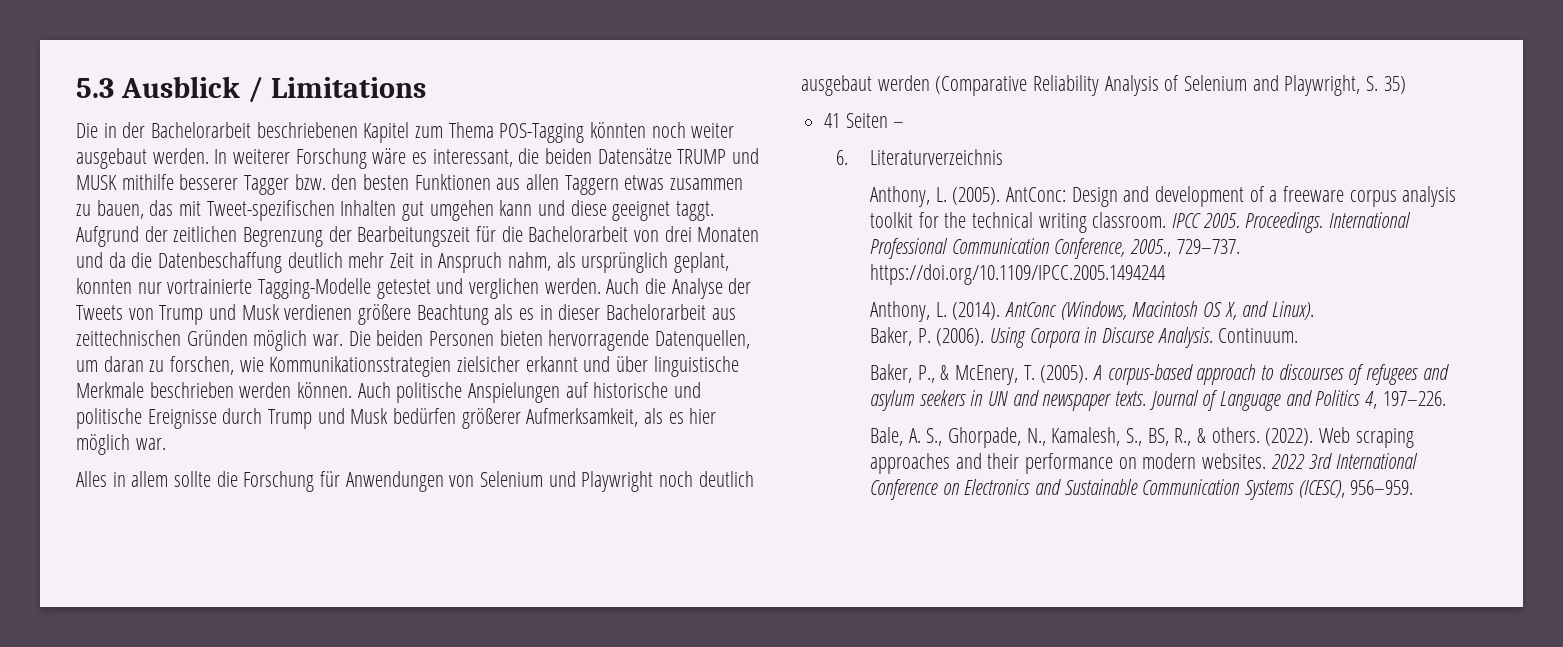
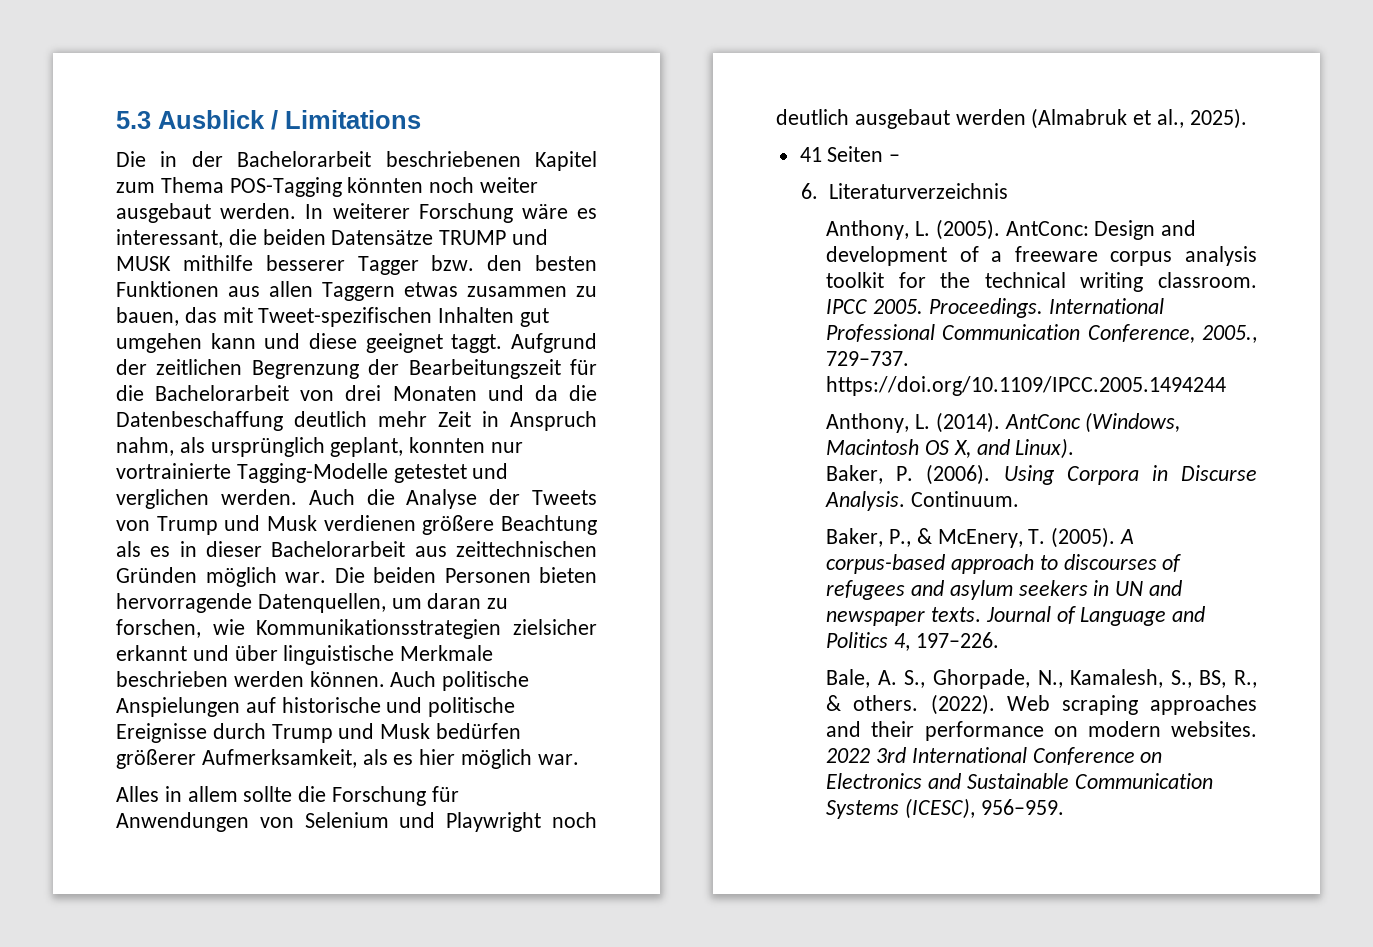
[935,75,1406,96] (Comparative Reliability Analysis of Selenium and Playwright, S. 35) -> [1031,108,1247,129] (Almabruk et al., 2025).

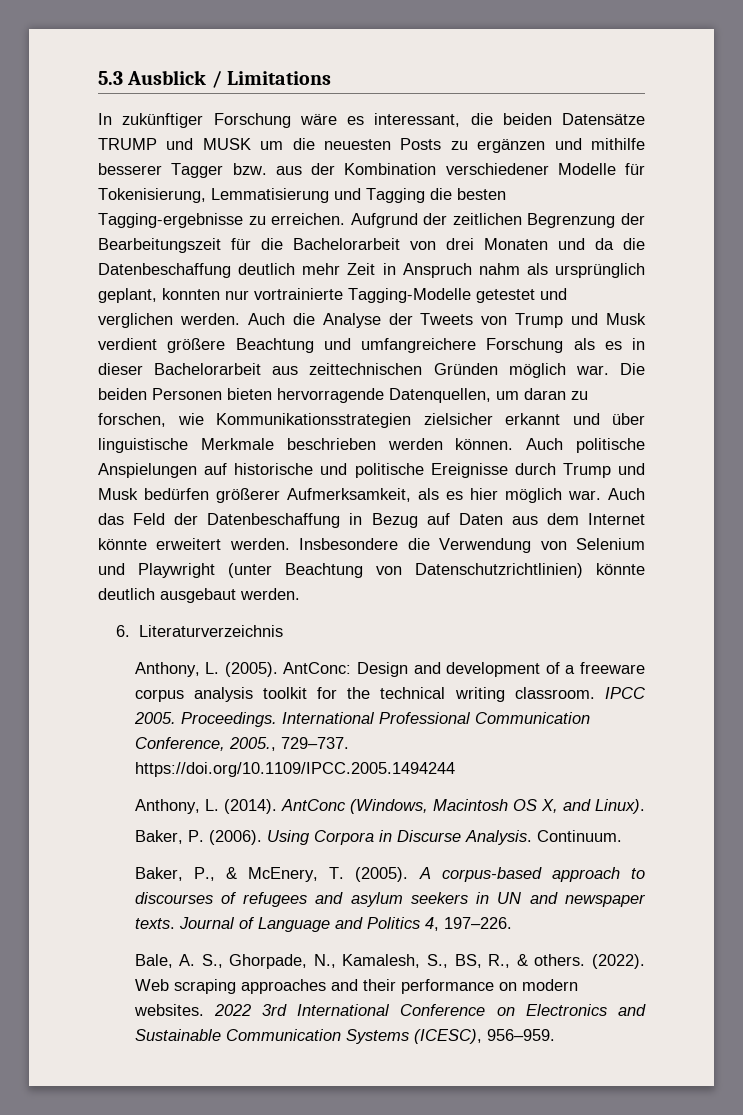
[116,151,597,171] [116,177,539,197] [116,203,410,223] Die in der Bachelorarbeit beschriebenen Kapitel zum Thema POS-Tagging könnten noch weiter ausgebaut werden. In weiterer -> [98,113,204,128] In zukünftiger
[182,255,597,275] [116,281,597,301] [116,307,550,327] [116,333,503,353] mithilfe besserer Tagger bzw. den besten Funktionen aus allen Taggern etwas zusammen zu bauen, das mit Tweet-spezifischen Inhalten gut umgehen kann und diese geeignet taggt. -> [260,138,645,153] [98,163,645,178] [98,188,506,203] [98,213,346,228] um die neuesten Posts zu ergänzen und mithilfe besserer Tagger bzw. aus der Kombination verschiedener Modelle für Tokenisierung, Lemmatisierung und Tagging die besten Tagging-ergebnisse zu erreichen.
[116,437,174,456] nahm, -> [478,263,520,275] nahm
[323,515,416,531] verdienen -> [98,338,157,350] verdient
(597, 525) none -> [323,338,564,353] und umfangreichere Forschung
[116,786,459,806] [116,812,597,832] [776,108,1247,129] [799,146,901,162] // Alles in allem sollte die Forschung für Anwendungen von Selenium und Playwright noch deutlich ausgebaut werden (Almabruk et al., 2025). // 41 Seiten – -> [608,488,645,500] [98,513,646,528] [98,538,645,553] [98,563,645,578] [98,588,300,603] Auch das Feld der Datenbeschaffung in Bezug auf Daten aus dem Internet könnte erweitert werden. Insbesondere die Verwendung von Selenium und Playwright (unter Beachtung von Datenschutzrichtlinien) könnte deutlich ausgebaut werden.

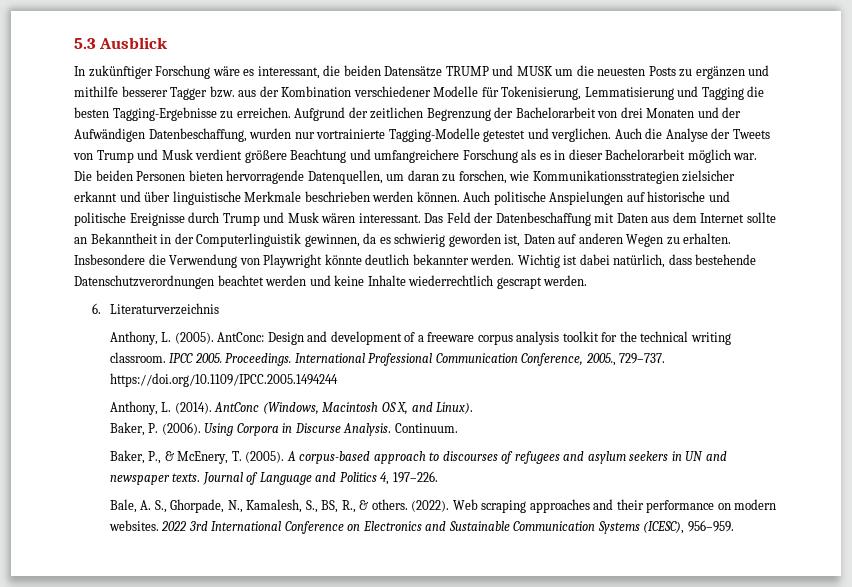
[211,71,331,88] / Limitations -> (169, 43) none
[98,213,243,228] Tagging-ergebnisse -> [112,107,217,121] Tagging-Ergebnisse
[98,238,283,253] Bearbeitungszeit für die -> (514, 112) none
[595,238,645,250] [98,263,645,278] [98,288,220,303] da die Datenbeschaffung deutlich mehr Zeit in Anspruch nahm als ursprünglich geplant, konnten -> [722,107,742,118] [74,128,292,142] der Aufwändigen Datenbeschaffung, wurden
[98,313,240,328] verglichen werden. -> [551,128,612,142] verglichen.
[272,363,498,375] aus zeittechnischen Gründen -> (686, 154) none
[144,488,645,503] [98,513,646,528] [98,538,645,553] [98,563,645,578] [98,588,236,603] bedürfen größerer Aufmerksamkeit, als es hier möglich war. Auch das Feld der Datenbeschaffung in Bezug auf Daten aus dem Internet könnte erweitert werden. Insbesondere die Verwendung von Selenium und Playwright (unter Beachtung von Datenschutzrichtlinien) könnte deutlich ausgebaut -> [321,212,776,226] [74,233,732,247] [74,254,757,268] [74,275,542,289] wären interessant. Das Feld der Datenbeschaffung mit Daten aus dem Internet sollte an Bekanntheit in der Computerlinguistik gewinnen, da es schwierig geworden ist, Daten auf anderen Wegen zu erhalten. Insbesondere die Verwendung von Playwright könnte deutlich bekannter werden. Wichtig ist dabei natürlich, dass bestehende Datenschutzverordnungen beachtet werden und keine Inhalte wiederrechtlich gescrapt

